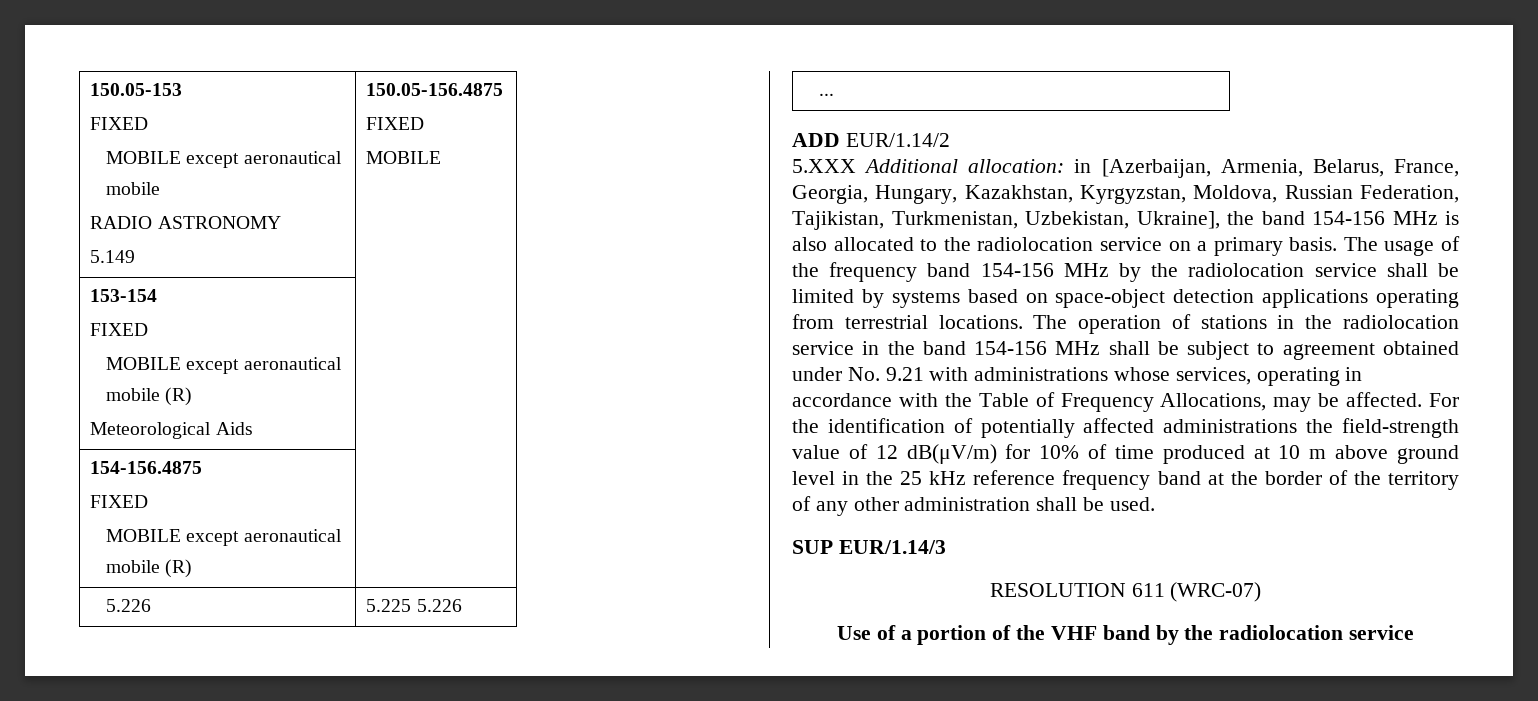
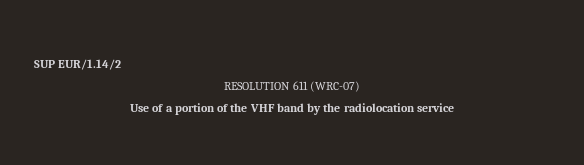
[90,83,183,96] [90,117,149,130] [106,151,342,168] [106,182,161,195] [90,216,281,229] [90,250,136,263] [366,83,504,96] [366,117,425,130] [366,151,442,164] [90,289,158,302] [90,323,149,336] [106,357,342,374] [106,387,193,406] [90,422,253,439] [90,461,203,474] [90,495,149,508] [106,529,342,546] [106,559,193,578] [106,599,152,612] [366,599,462,612] [819,93,835,96] [792,133,950,147] [792,159,1459,178] [792,185,1459,204] [792,211,1459,230] [792,236,1460,256] [792,262,1459,282] [792,289,1459,308] [792,314,1459,334] [792,341,1459,360] [792,367,1363,386] [792,392,1459,412] [792,418,1459,438] [792,444,1459,464] [792,470,1459,490] [792,496,1155,516] [792,540,946,554] 150.05-153 // FIXED // MOBILE except aeronautical // mobile // RADIO ASTRONOMY // 5.149 | 150.05-156.4875 // FIXED // MOBILE // 153-154 // FIXED // MOBILE except aeronautical // mobile (R) // Meteorological Aids | // 154-156.4875 // FIXED // MOBILE except aeronautical // mobile (R) | // 5.226 | 5.225 5.226 // ... // ADD EUR/1.14/2 // 5.XXX Additional allocation: in [Azerbaijan, Armenia, Belarus, France, Georgia, Hungary, Kazakhstan, Kyrgyzstan, Moldova, Russian Federation, Tajikistan, Turkmenistan, Uzbekistan, Ukraine], the band 154-156 MHz is also allocated to the radiolocation service on a primary basis. The usage of the frequency band 154-156 MHz by the radiolocation service shall be limited by systems based on space-object detection applications operating from terrestrial locations. The operation of stations in the radiolocation service in the band 154-156 MHz shall be subject to agreement obtained under No. 9.21 with administrations whose services, operating in accordance with the Table of Frequency Allocations, may be affected. For the identification of potentially affected administrations the field-strength value of 12 dB(μV/m) for 10% of time produced at 10 m above ground level in the 25 kHz reference frequency band at the border of the territory of any other administration shall be used. // SUP EUR/1.14/3 -> [34,59,122,70] SUP EUR/1.14/2

